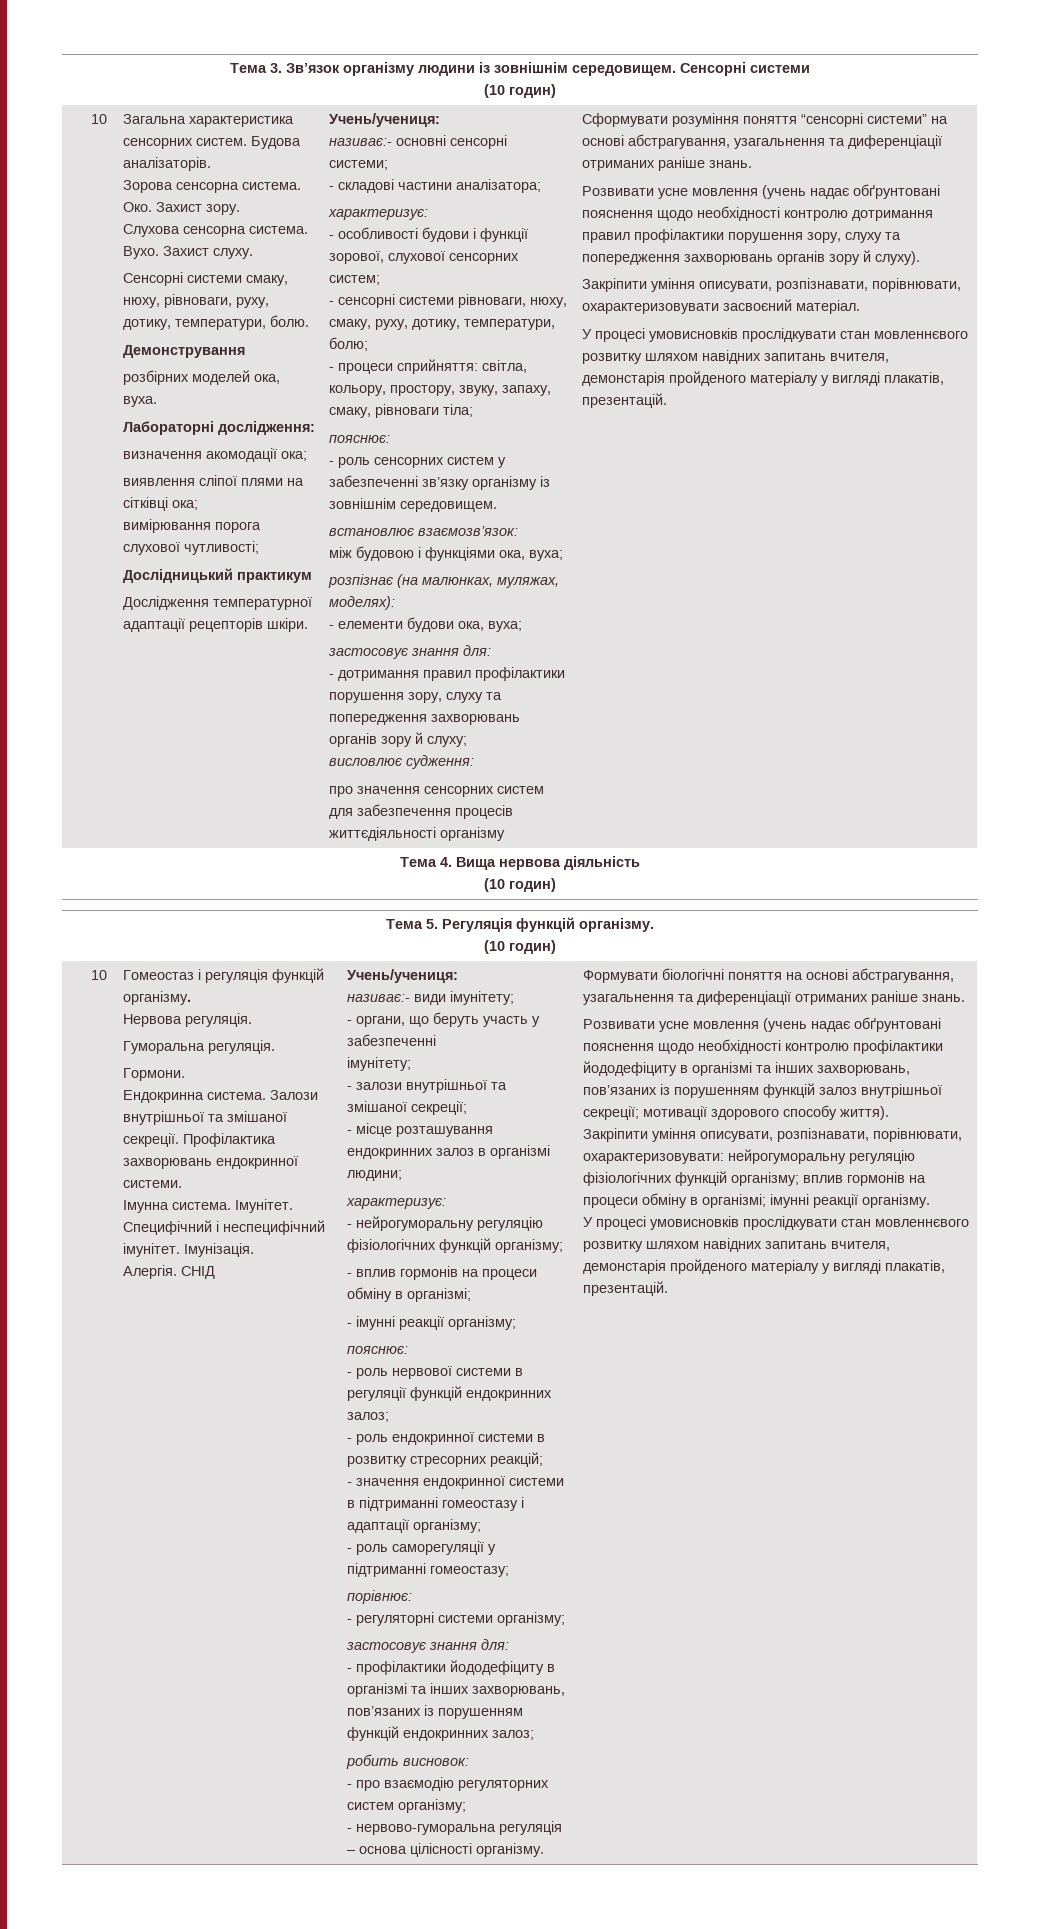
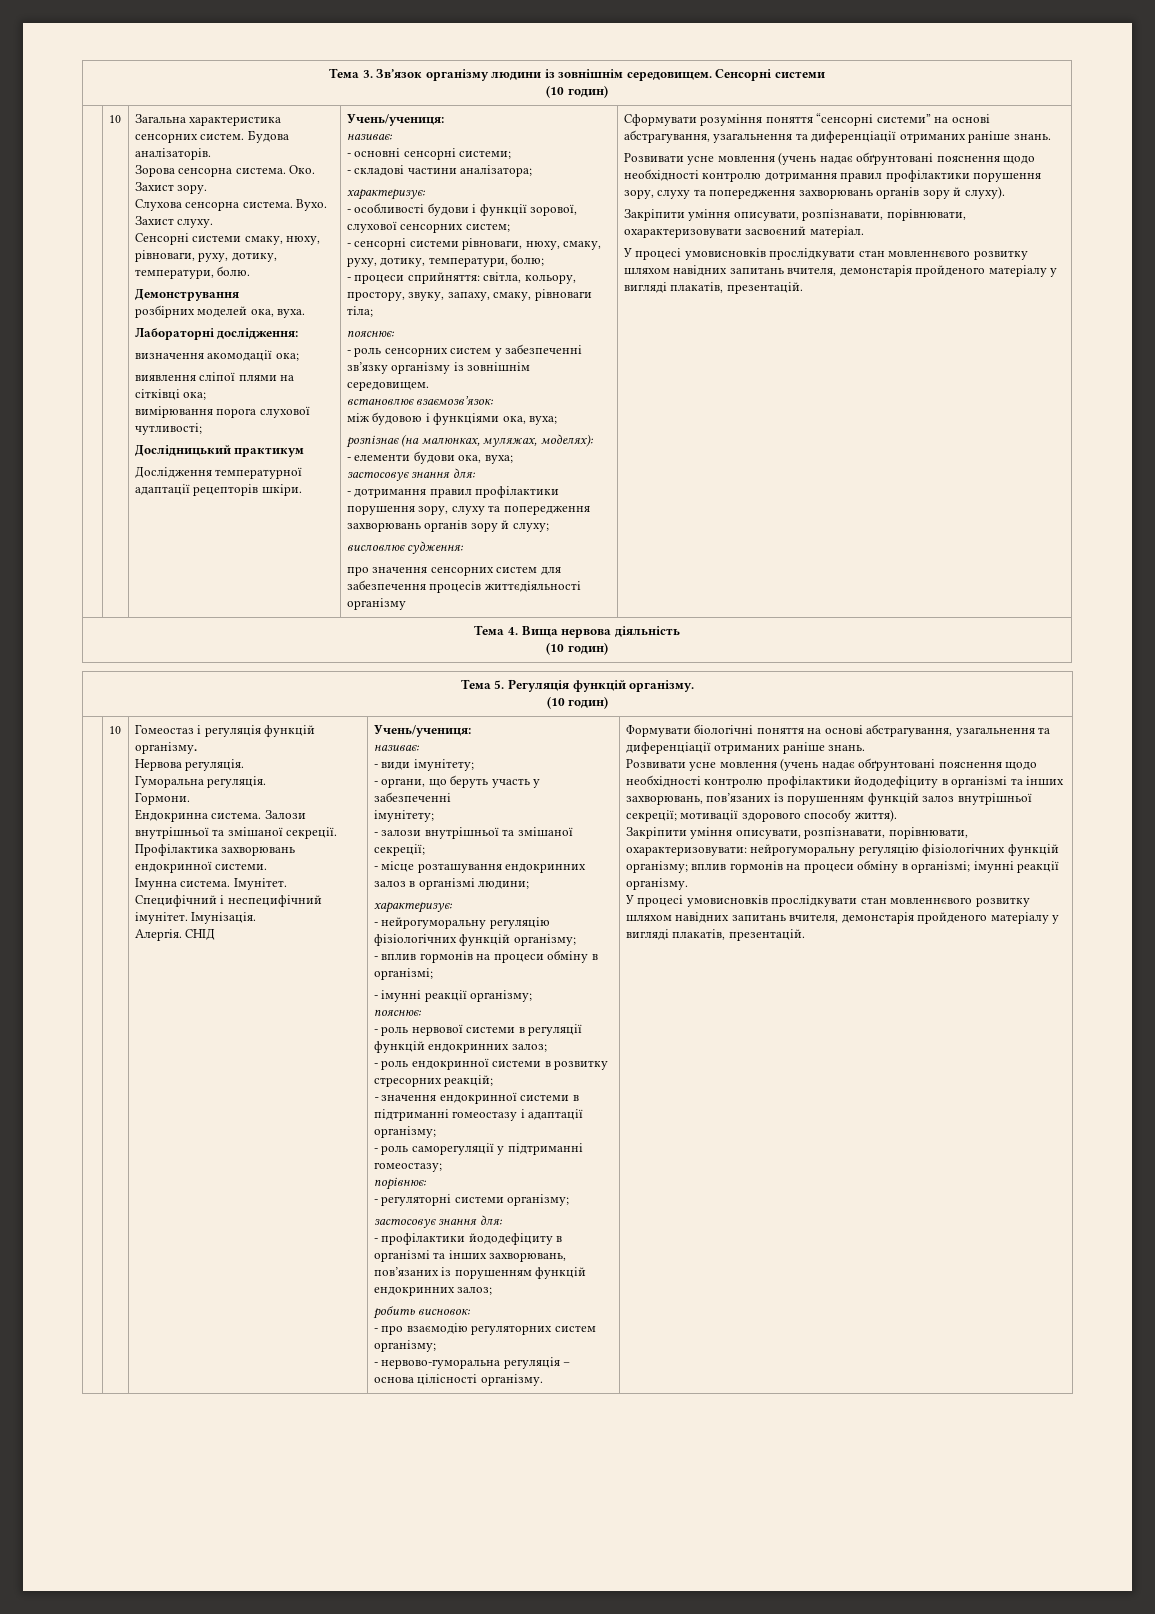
[329,138,393,146] називає:- -> [346,133,393,140] [346,153,351,157] називає: // -
[347,994,411,1002] називає:- -> [373,744,420,751] [373,764,378,768] називає: // -

